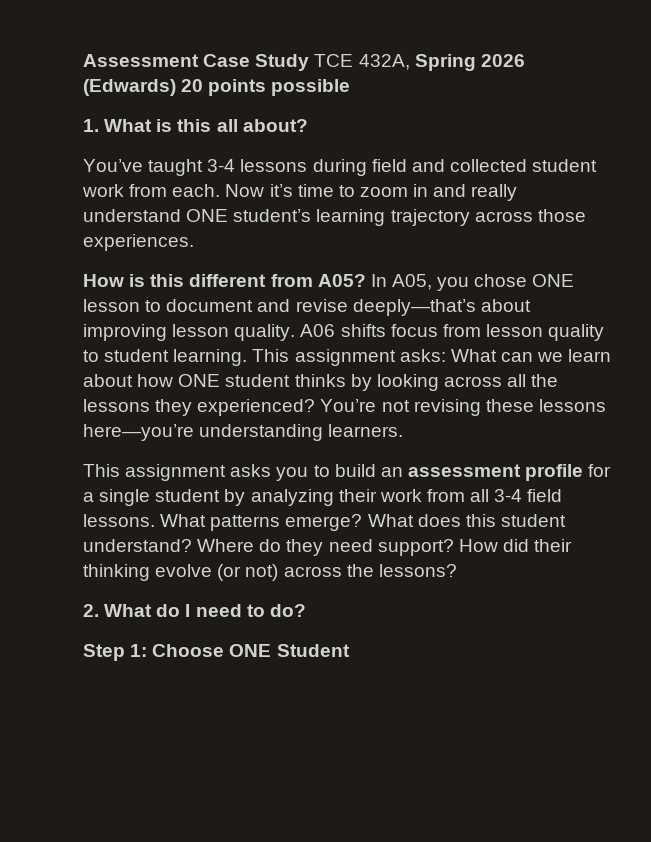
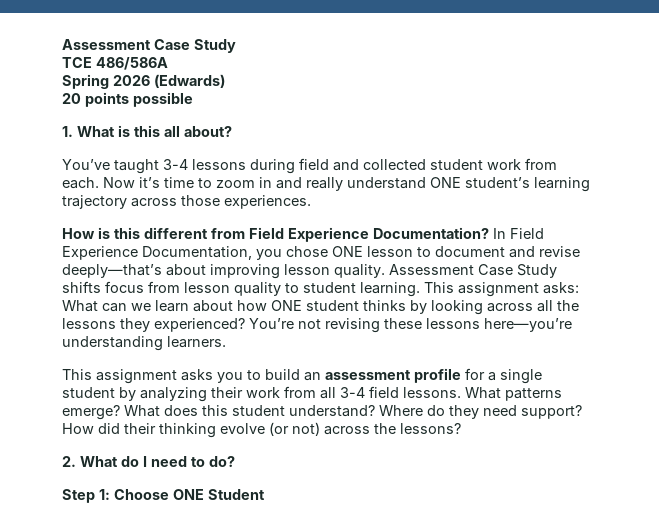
[83,54,410,71] Assessment Case Study TCE 432A, -> [62,39,236,53] [62,57,168,70] Assessment Case Study // TCE 486/586A //
(176, 87) none -> (225, 81) //
[317,274,432,290] A05? In A05, -> [249,227,544,242] [62,246,252,260] Field Experience Documentation? In Field Experience Documentation,
[300,324,336,337] A06 -> [389,264,557,278] Assessment Case Study

